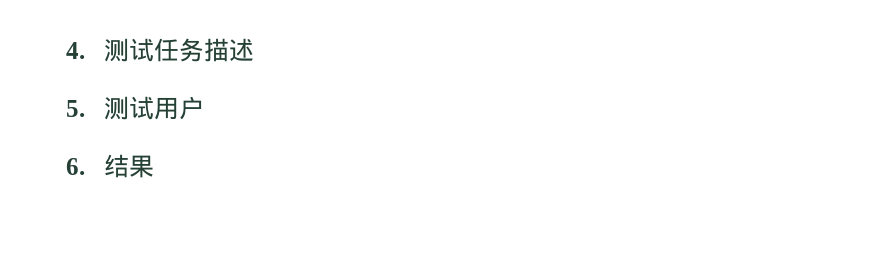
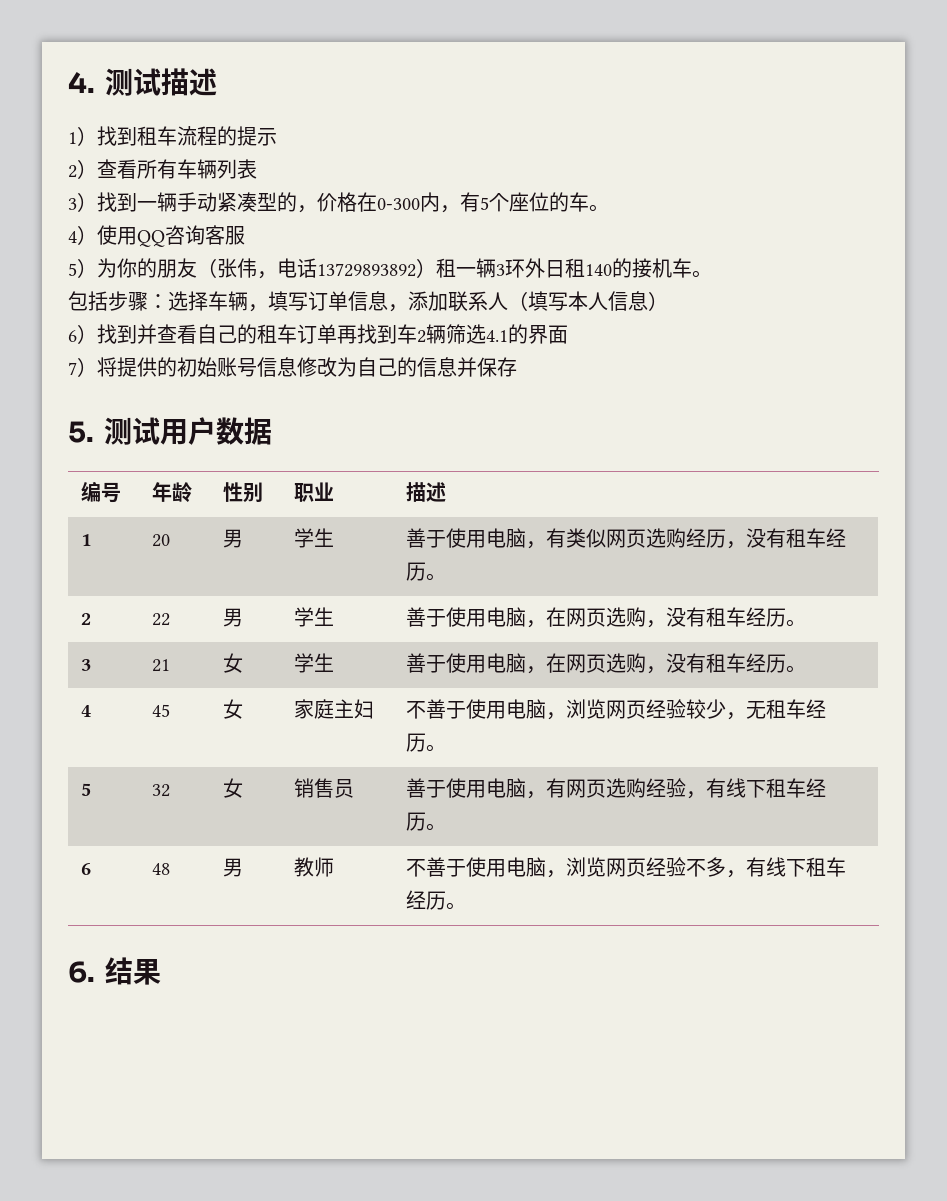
[154,38,255,62] [66,96,205,120] 任务描述 // 5.测试用户 -> [161,68,217,96] [68,126,277,146] [68,159,257,179] [68,192,609,213] [68,225,245,247] [68,258,712,279] [68,291,668,312] [68,324,568,344] [68,357,517,377] [68,417,272,445] [81,481,122,503] [152,482,193,503] [223,482,264,503] [294,482,335,502] [406,482,447,502] [81,534,92,546] [152,534,171,547] [223,529,244,548] [294,528,335,548] [406,528,847,549] [406,562,447,581] [81,613,92,625] [152,613,171,626] [223,608,244,627] [294,607,335,627] [406,607,807,628] [81,659,92,671] [152,659,171,672] [223,653,244,673] [294,653,335,673] [406,653,807,674] [81,705,92,717] [152,704,171,717] [223,699,244,719] [294,699,375,719] [406,699,827,720] [406,733,447,752] [81,783,92,796] [152,784,171,797] [223,778,244,798] [294,778,355,798] [406,778,827,799] [406,812,447,831] [81,863,92,875] [152,863,171,875] [223,858,244,877] [294,857,335,877] [406,857,847,878] [406,890,467,910] 描述 // 1）找到租车流程的提示 // 2）查看所有车辆列表 // 3）找到一辆手动紧凑型的，价格在0-300内，有5个座位的车。 // 4）使用QQ咨询客服 // 5）为你的朋友（张伟，电话13729893892）租一辆3环外日租140的接机车。 // 包括步骤：选择车辆，填写订单信息，添加联系人（填写本人信息） // 6）找到并查看自己的租车订单再找到车2辆筛选4.1的界面 // 7）将提供的初始账号信息修改为自己的信息并保存 // 5.测试用户数据 // 编号 | 年龄 | 性别 | 职业 | 描述 // 1 | 20 | 男 | 学生 | 善于使用电脑，有类似网页选购经历，没有租车经历。 // 2 | 22 | 男 | 学生 | 善于使用电脑，在网页选购，没有租车经历。 // 3 | 21 | 女 | 学生 | 善于使用电脑，在网页选购，没有租车经历。 // 4 | 45 | 女 | 家庭主妇 | 不善于使用电脑，浏览网页经验较少，无租车经历。 // 5 | 32 | 女 | 销售员 | 善于使用电脑，有网页选购经验，有线下租车经历。 // 6 | 48 | 男 | 教师 | 不善于使用电脑，浏览网页经验不多，有线下租车经历。

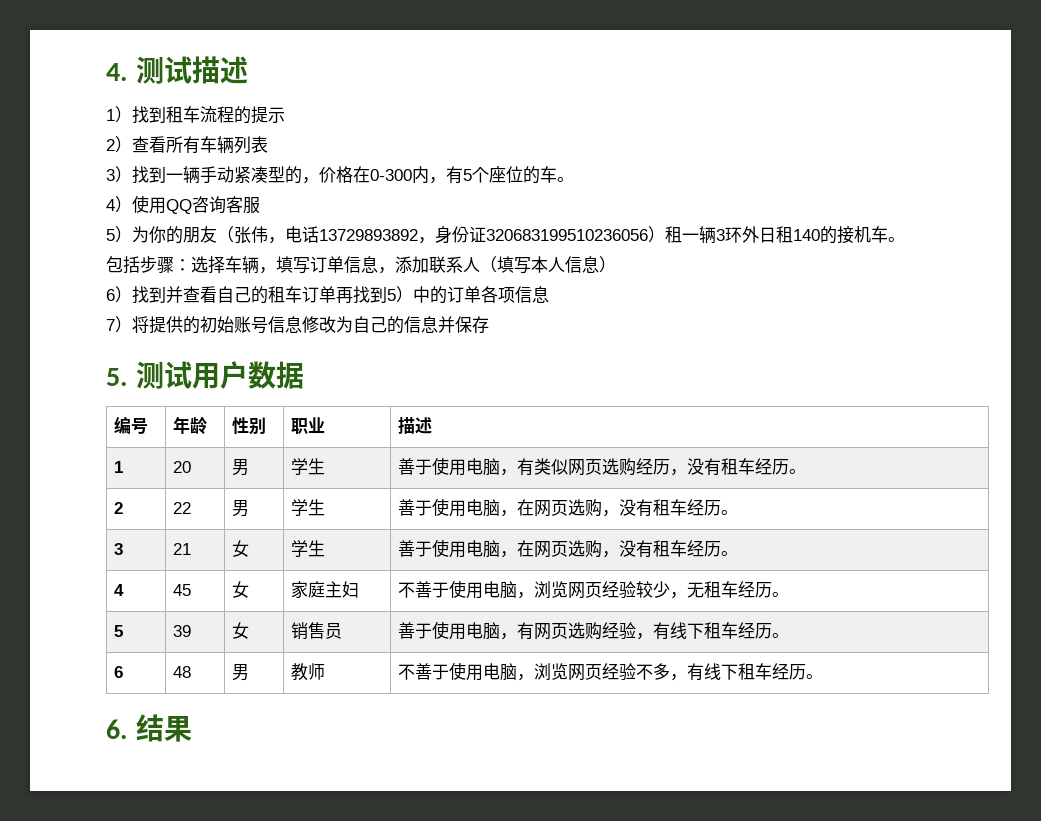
(416, 270) none -> [418,226,648,244] ，身份证320683199510236056
[397,324,568,344] 车2辆筛选4.1的界面 -> [387,286,549,304] 5）中的订单各项信息
[152,784,171,797] 32 -> [172,625,191,637] 39

